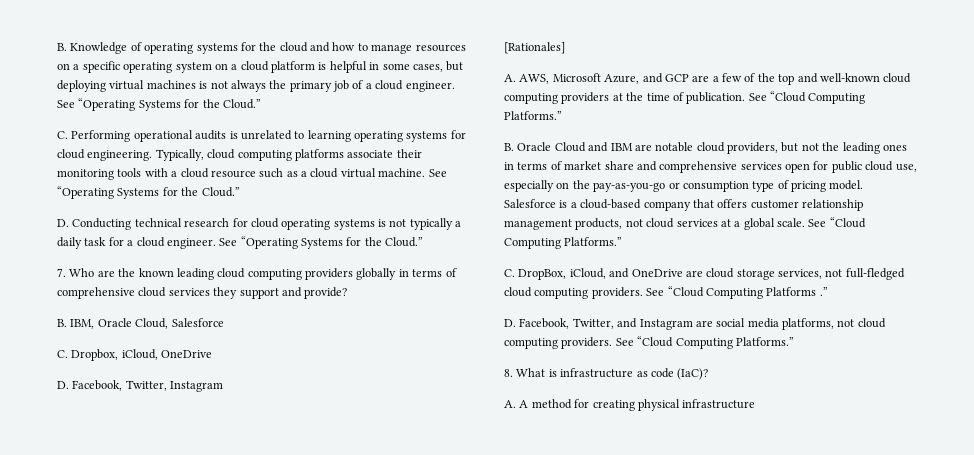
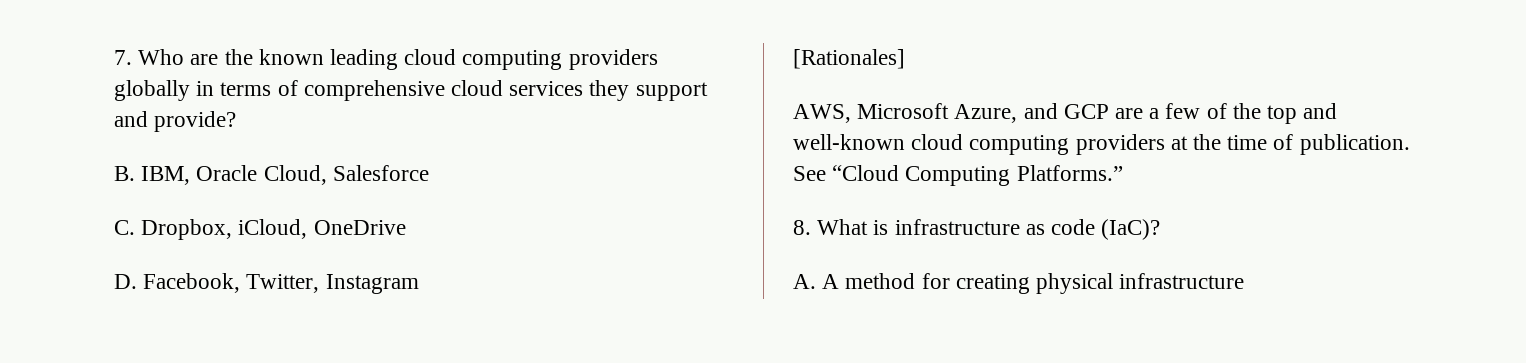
[57,42,466,54] [57,61,464,73] [57,80,455,92] [57,98,261,111] [57,130,466,142] [57,149,422,161] [57,168,447,180] [57,186,240,199] [57,218,462,230] [57,236,424,249] B. Knowledge of operating systems for the cloud and how to manage resources on a specific operating system on a cloud platform is helpful in some cases, but deploying virtual machines is not always the primary job of a cloud engineer. See “Operating Systems for the Cloud.” // C. Performing operational audits is unrelated to learning operating systems for cloud engineering. Typically, cloud computing platforms associate their monitoring tools with a cloud resource such as a cloud virtual machine. See “Operating Systems for the Cloud.” // D. Conducting technical research for cloud operating systems is not typically a daily task for a cloud engineer. See “Operating Systems for the Cloud.” // -> (114, 57) none
[504,74,516,82] A. -> (905, 59) none
[504,142,907,154] [504,161,917,173] [504,180,864,192] [504,199,863,211] [504,217,866,230] [504,237,623,249] [504,268,905,280] [504,286,828,299] [504,318,886,330] [504,336,794,349] // B. Oracle Cloud and IBM are notable cloud providers, but not the leading ones in terms of market share and comprehensive services open for public cloud use, especially on the pay-as-you-go or consumption type of pricing model. Salesforce is a cloud-based company that offers customer relationship management products, not cloud services at a global scale. See “Cloud Computing Platforms.” // C. DropBox, iCloud, and OneDrive are cloud storage services, not full-fledged cloud computing providers. See “Cloud Computing Platforms .” // D. Facebook, Twitter, and Instagram are social media platforms, not cloud computing providers. See “Cloud Computing Platforms.” -> (1123, 173) none

